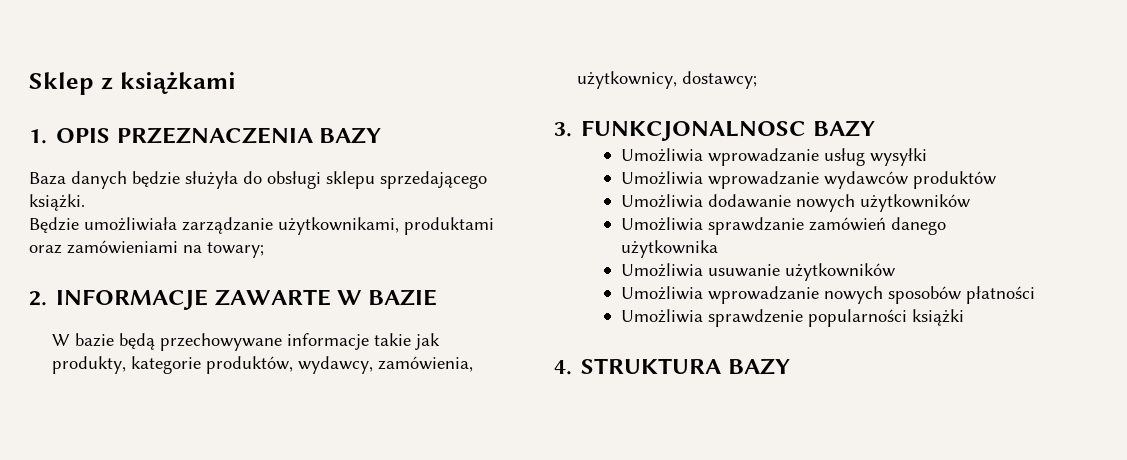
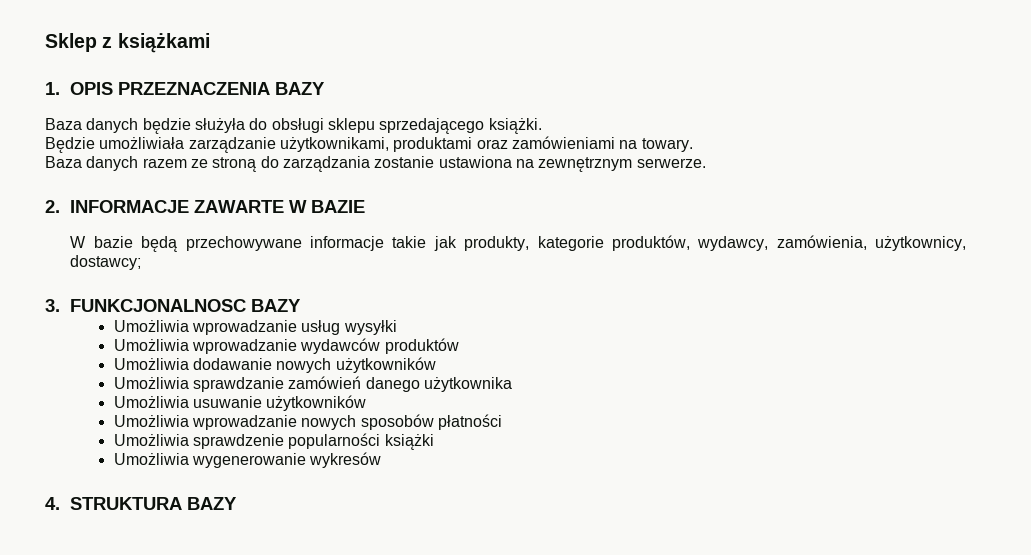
[207,242,264,258] towary; -> [641,138,693,152] [45,156,706,172] towary. // Baza danych razem ze stroną do zarządzania zostanie ustawiona na zewnętrznym serwerze.
(964, 317) none -> [113,452,382,468] // Umożliwia wygenerowanie wykresów

